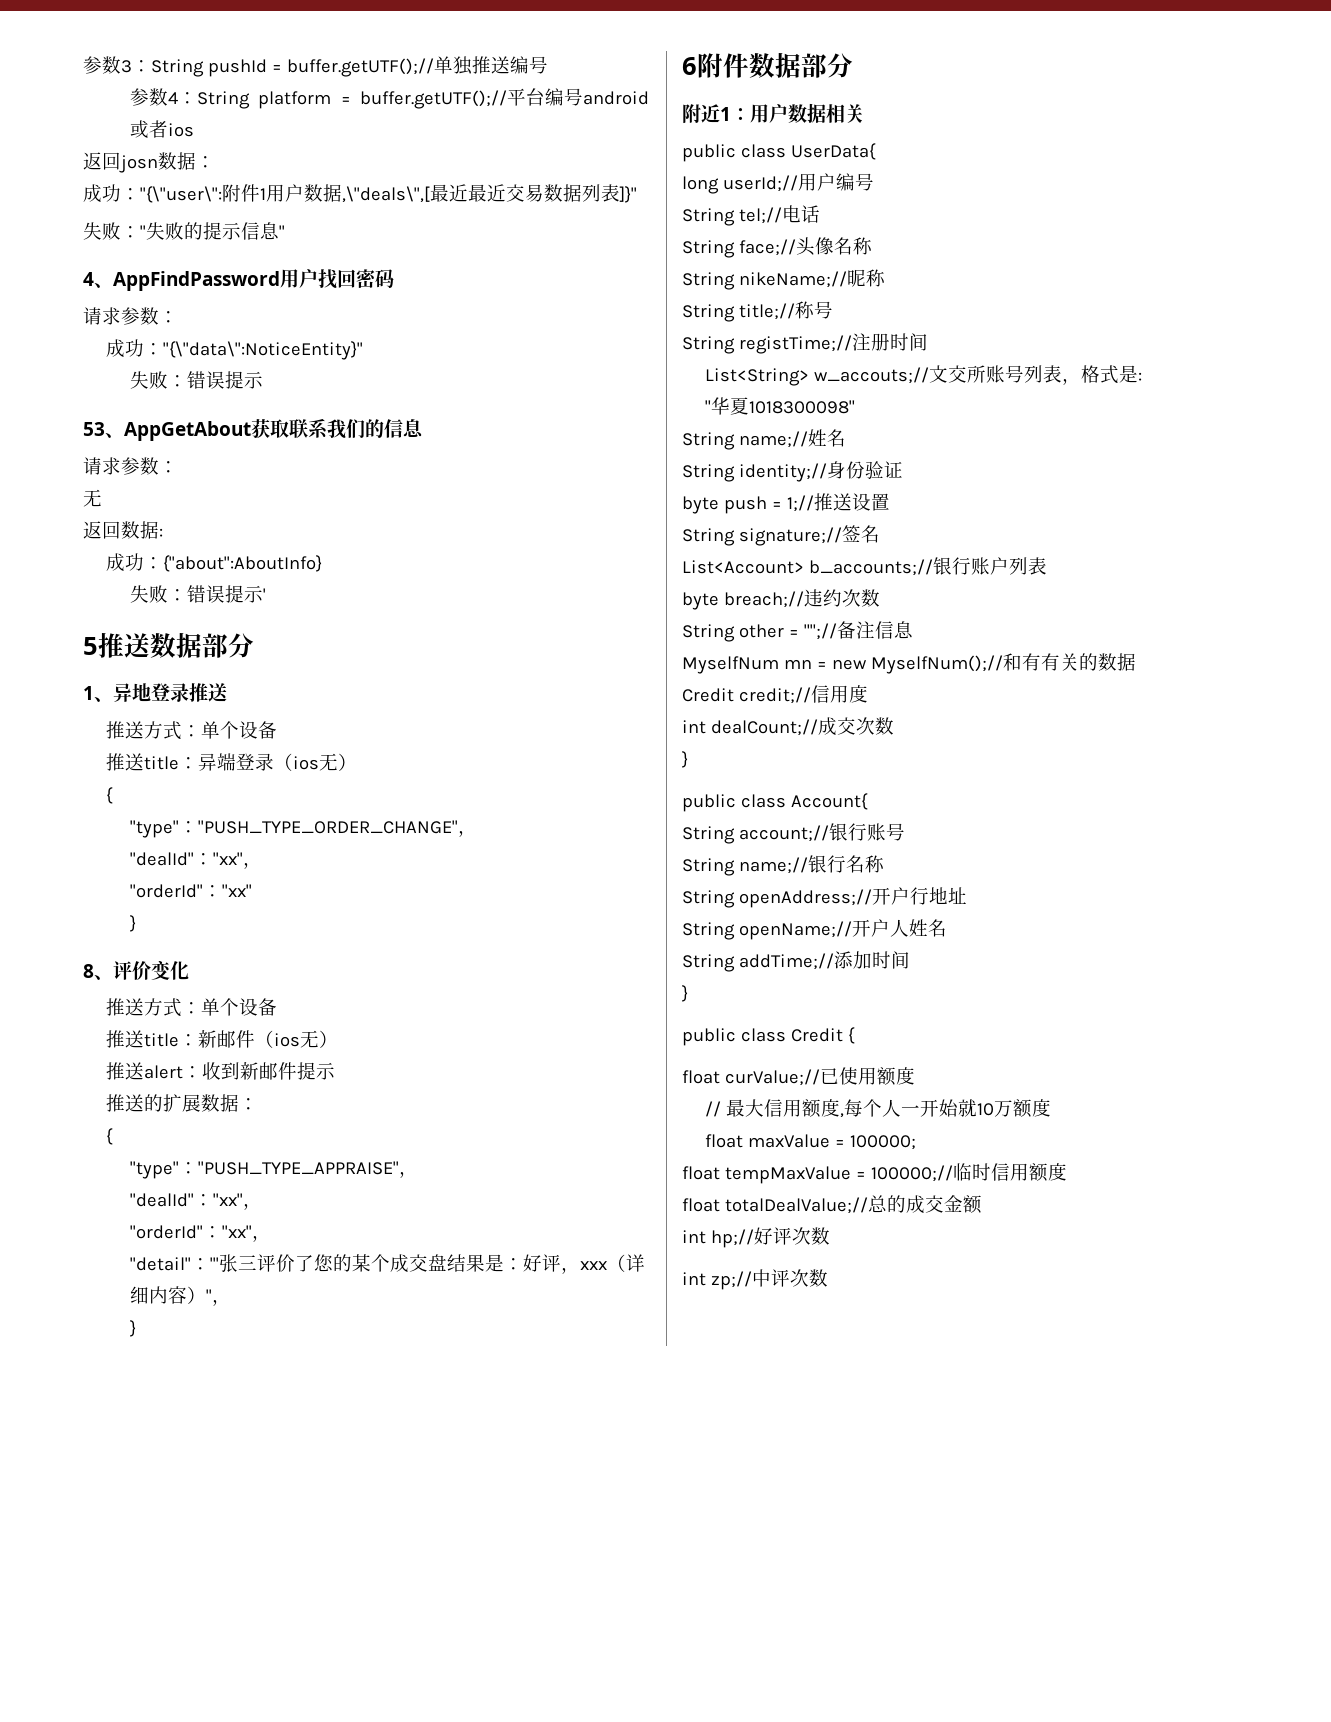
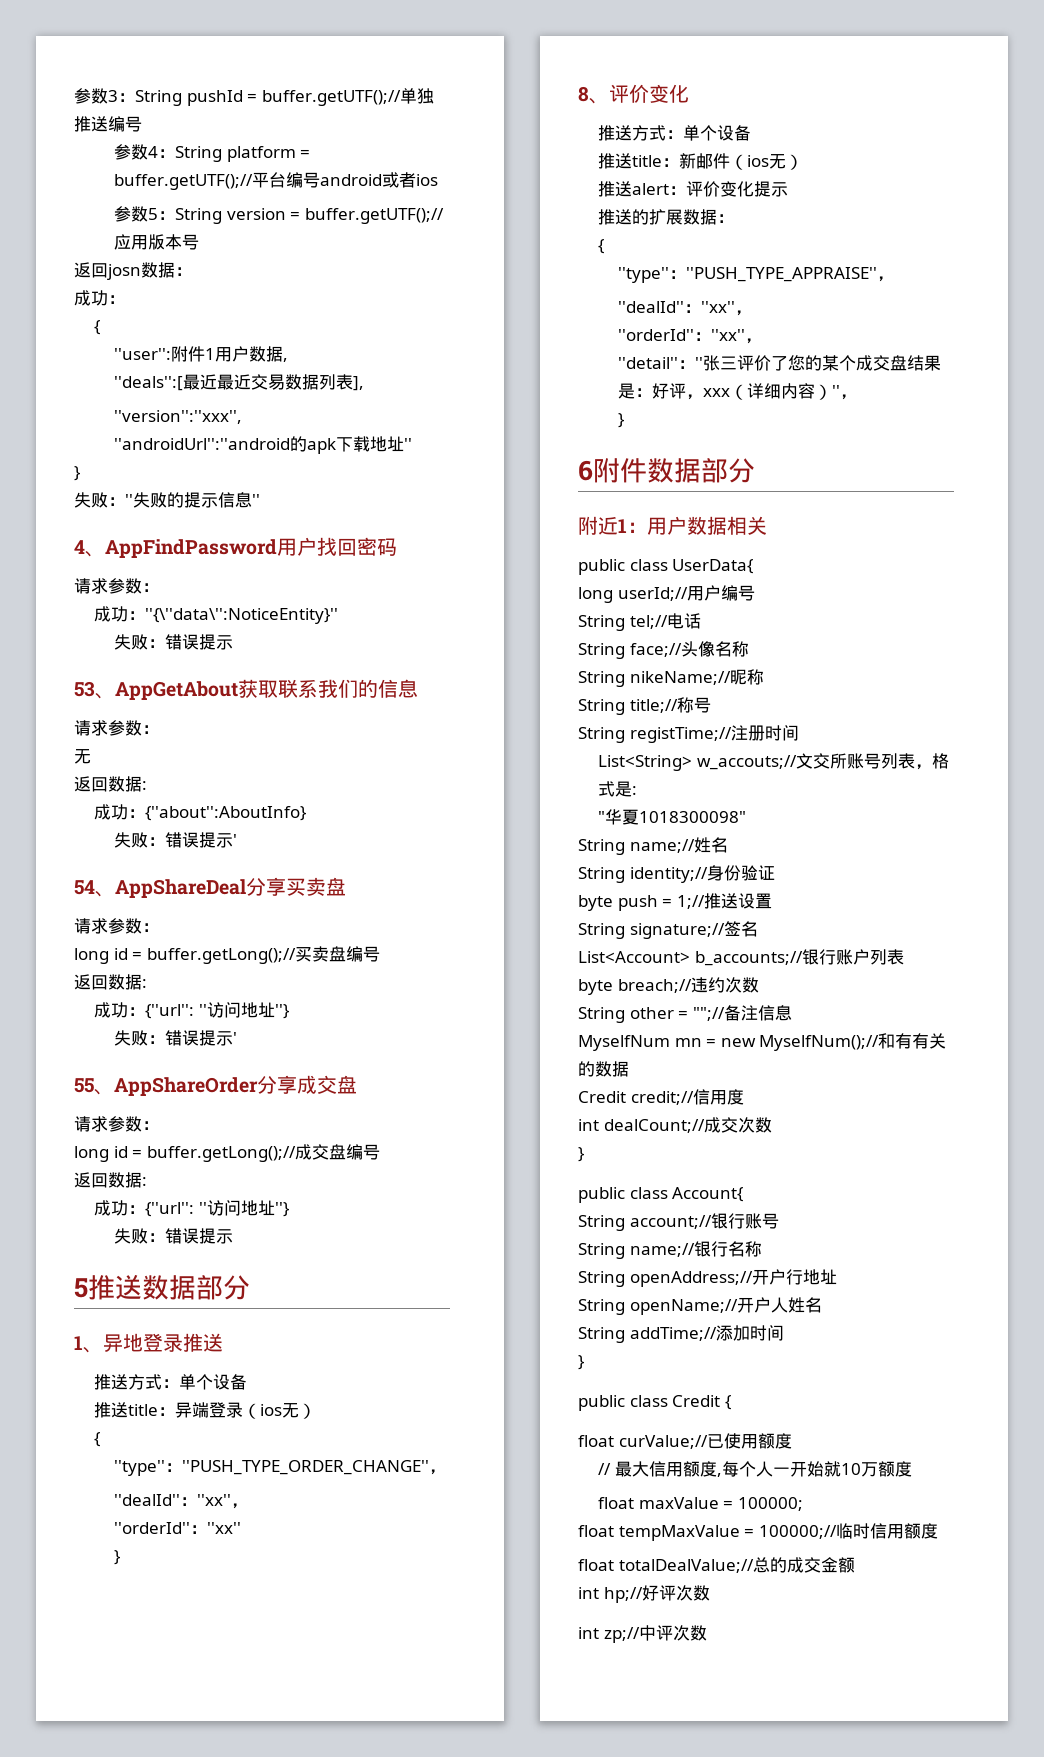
(194, 130) none -> [114,206,444,224] [114,234,200,250] // 参数5：String version = buffer.getUTF();//应用版本号
[140,186,222,203] ''{\''user\'': -> [94,320,101,335] [114,348,172,360] // { // ''user'':
[342,186,430,203] ,\''deals\'',[ -> [283,358,289,362] [114,376,184,391] , // ''deals'':[
[619,186,637,203] ]}'' -> [353,376,365,391] [114,410,243,424] [114,436,413,454] [74,466,80,481] ], // ''version'':''xxx'', // ''androidUrl'':''android的apk下载地址'' // }
(266, 594) none -> [74,877,346,898] [74,918,159,934] [74,946,380,964] [74,974,147,990] [94,1002,289,1019] [114,1030,238,1046] [74,1075,357,1096] [74,1116,159,1132] [74,1144,380,1162] [74,1172,147,1188] [94,1200,289,1217] [114,1228,234,1244] // 54、AppShareDeal分享买卖盘 // 请求参数： // long id = buffer.getLong();//买卖盘编号 // 返回数据: // 成功：{''url'': ''访问地址''} // 失败：错误提示' // 55、AppShareOrder分享成交盘 // 请求参数： // long id = buffer.getLong();//成交盘编号 // 返回数据: // 成功：{''url'': ''访问地址''} // 失败：错误提示
[202,1062,298,1080] 收到新邮件 -> [686,181,755,197] 评价变化
[209,1257,219,1270] ''' -> [695,357,704,369] ''

